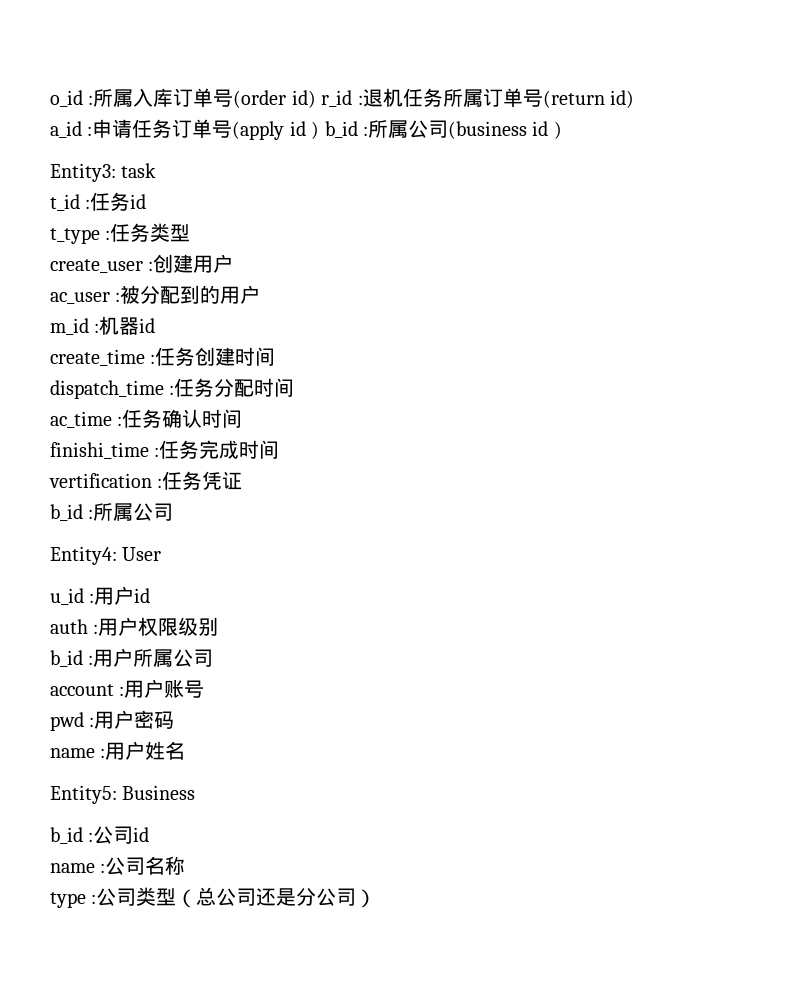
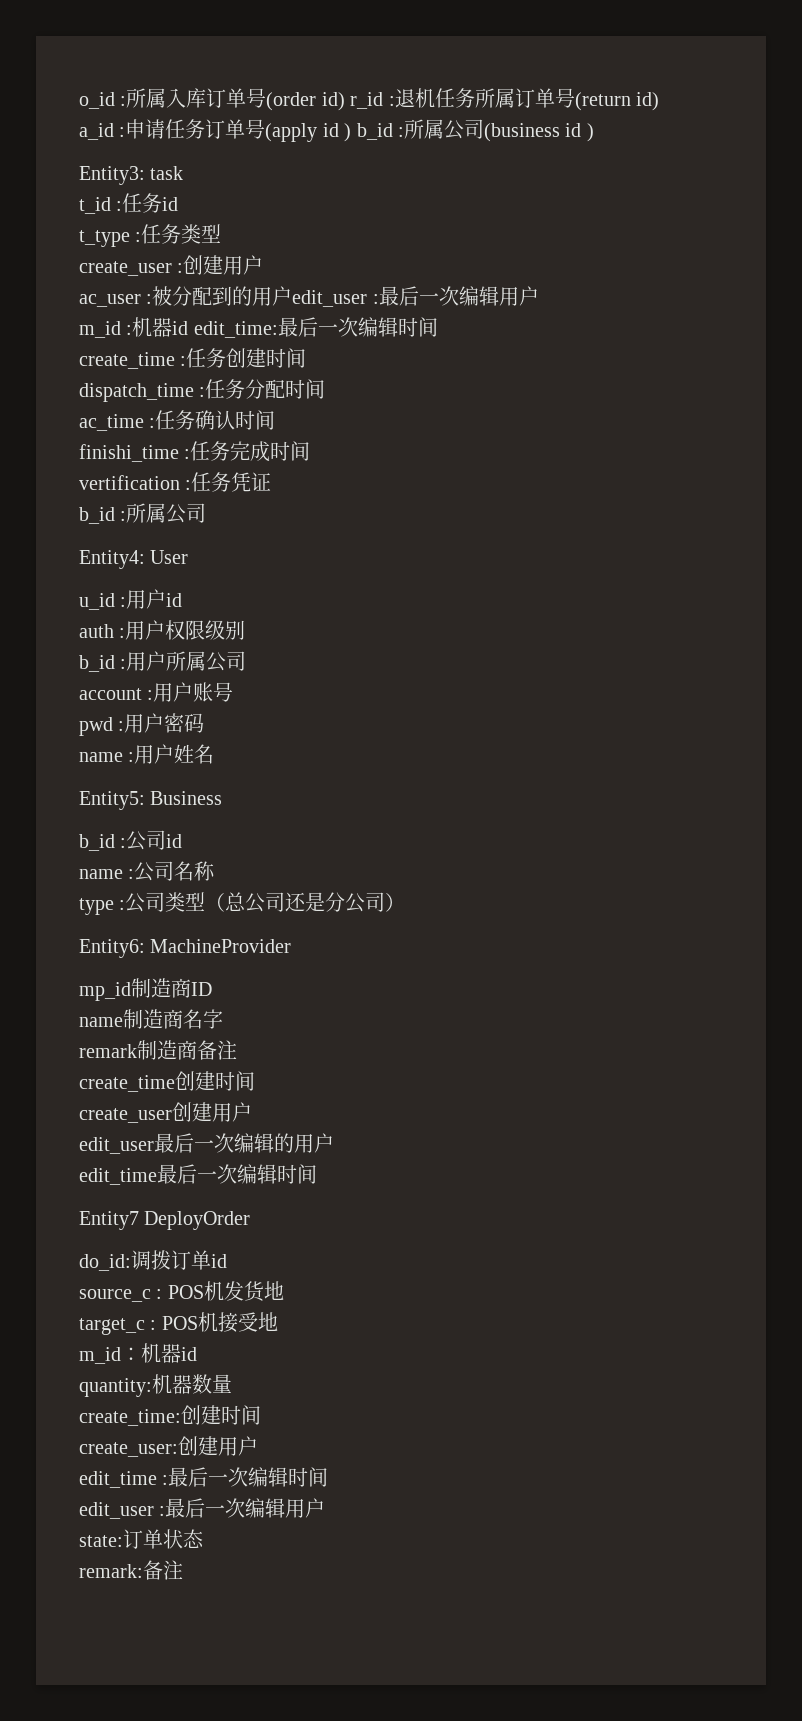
[50,316,156,335] // m_id :机器id -> [292,286,539,307] [79,317,438,338] edit_user :最后一次编辑用户 // m_id :机器id edit_time:最后一次编辑时间
(377, 898) none -> [79,939,292,958] [79,978,212,1001] [79,1009,223,1029] [79,1040,237,1060] [79,1071,255,1092] [79,1102,252,1123] [79,1133,334,1154] [79,1164,317,1185] [79,1211,251,1230] [79,1250,227,1271] [79,1281,284,1302] [79,1312,278,1335] [79,1343,197,1364] [79,1374,232,1397] [79,1405,261,1426] [79,1436,258,1457] [79,1467,329,1488] [79,1498,326,1519] [79,1529,204,1549] [79,1560,183,1580] // Entity6: MachineProvider // mp_id制造商ID // name制造商名字 // remark制造商备注 // create_time创建时间 // create_user创建用户 // edit_user最后一次编辑的用户 // edit_time最后一次编辑时间 // Entity7 DeployOrder // do_id:调拨订单id // source_c : POS机发货地 // target_c : POS机接受地 // m_id：机器id // quantity:机器数量 // create_time:创建时间 // create_user:创建用户 // edit_time :最后一次编辑时间 // edit_user :最后一次编辑用户 // state:订单状态 // remark:备注

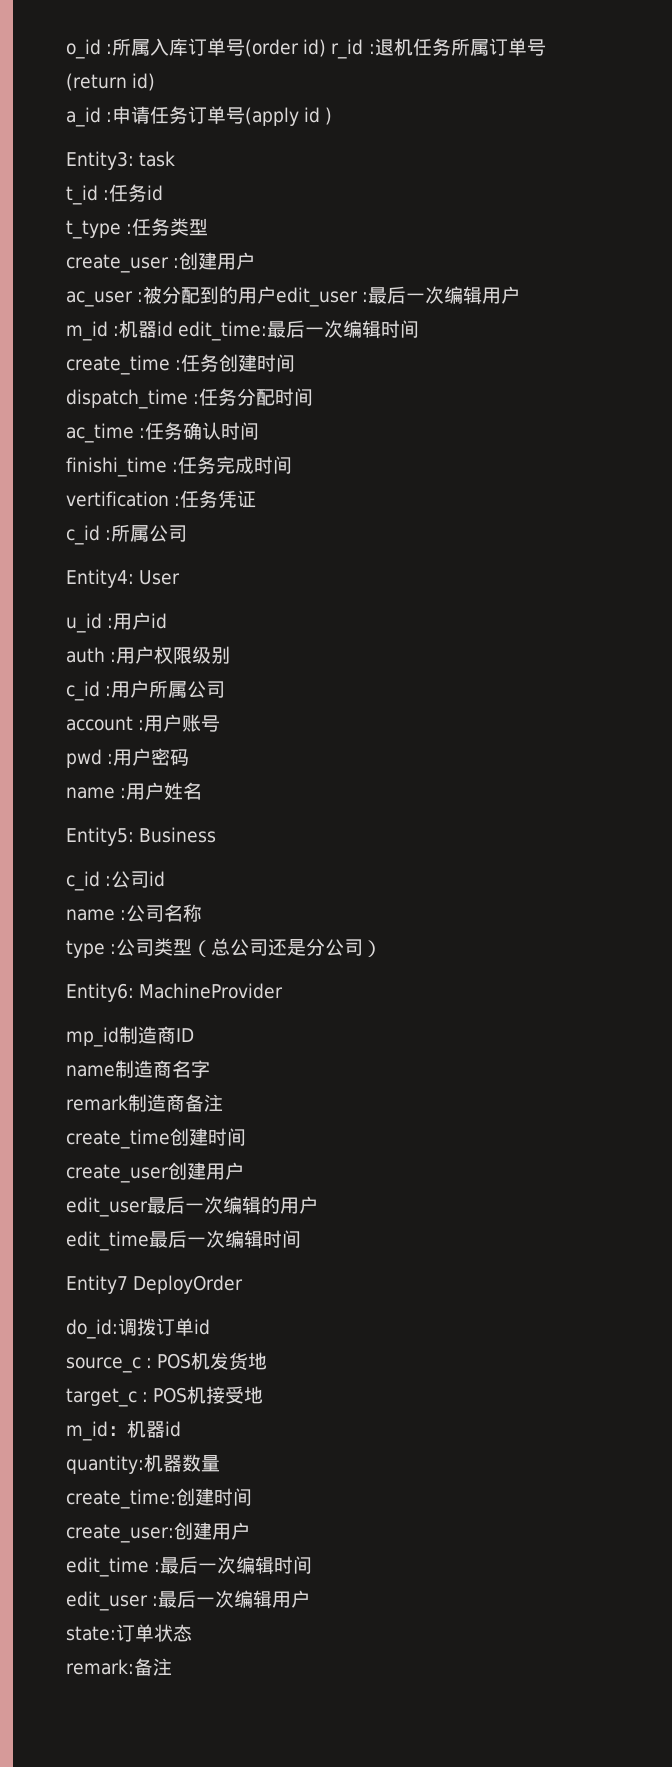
[356,119,594,142] b_id :所属公司(business id ) -> (333, 116) none
[79,507,115,524] b_id -> [66,525,100,545] c_id
[79,655,115,672] b_id -> [66,681,100,701] c_id
[79,834,115,851] b_id -> [66,871,100,891] c_id

